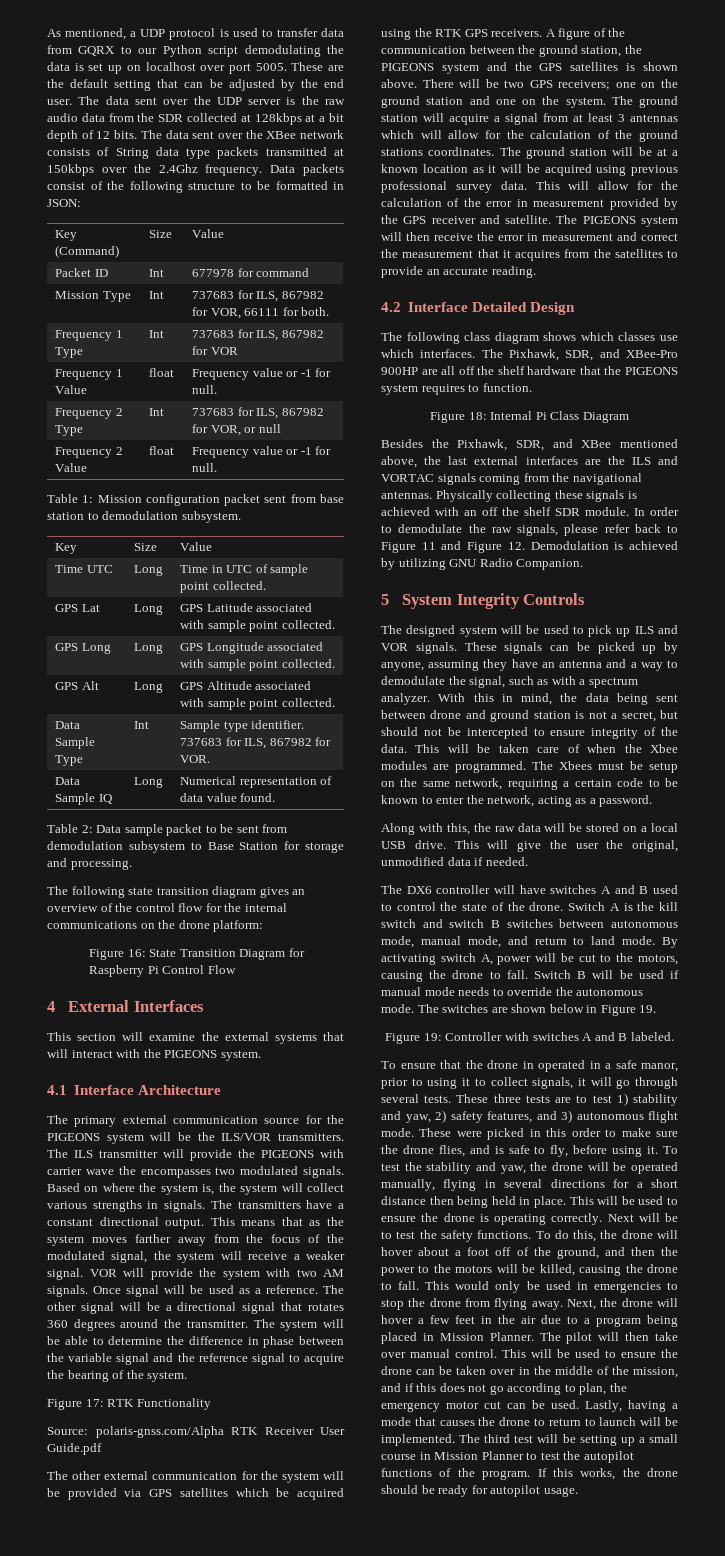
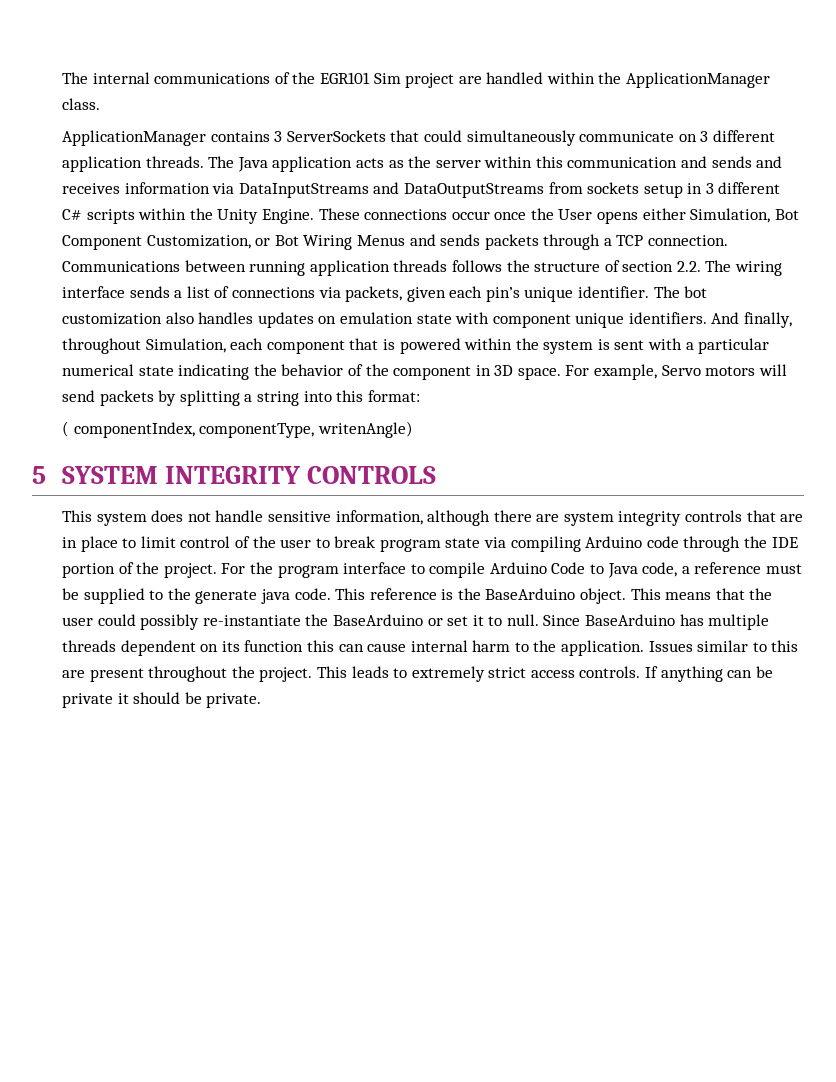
[47,28,344,40] [47,45,344,57] [47,62,344,74] [47,79,344,91] [47,96,346,105] [47,113,345,125] [47,130,344,142] [47,147,344,159] [47,164,344,176] [47,181,344,193] [47,199,81,207] [55,230,78,241] [55,245,120,258] [149,230,173,238] [192,229,225,238] [55,268,108,277] [149,269,165,277] [192,268,310,277] [55,291,131,302] [149,291,165,299] [192,290,324,302] [192,307,330,319] [55,330,123,341] [55,347,84,358] [149,330,165,338] [192,329,324,341] [192,346,238,355] [55,369,123,380] [55,385,88,394] [149,368,175,377] [192,368,332,380] [192,385,218,394] [55,408,123,419] [55,425,84,436] [149,408,165,416] [192,407,324,419] [192,424,281,436] [55,447,123,458] [55,463,88,472] [149,446,175,455] [192,446,332,458] [192,463,218,472] [47,494,344,506] [47,511,241,523] [55,543,78,554] [134,543,158,551] [180,542,213,551] [55,565,113,573] [134,565,164,576] [180,564,309,576] [180,581,266,593] [55,604,100,612] [134,604,164,615] [180,603,313,612] [180,620,335,632] [55,643,111,654] [134,643,164,654] [180,642,324,654] [180,659,335,671] [55,681,99,690] [134,682,164,693] [180,681,312,690] [180,698,335,710] [55,721,81,729] [55,737,96,749] [55,755,84,766] [134,721,150,729] [180,720,305,732] [180,737,332,749] [180,755,211,763] [55,777,81,785] [55,793,113,805] [134,777,164,788] [180,776,333,788] [180,793,276,802] [47,824,288,836] [47,841,344,853] [47,858,132,870] [47,886,306,898] [47,903,287,912] [47,920,264,932] [89,948,305,960] [89,965,236,977] [47,1000,204,1012] [47,1032,344,1044] [47,1049,261,1061] [47,1085,221,1095] [47,1115,344,1127] [47,1132,344,1144] [47,1149,344,1161] [47,1166,344,1178] [47,1183,345,1195] [47,1200,345,1212] [47,1217,344,1229] [47,1234,344,1246] [47,1251,345,1263] [47,1268,344,1280] [47,1285,344,1297] [47,1302,344,1314] [47,1319,345,1331] [47,1336,344,1348] [47,1353,344,1365] [47,1370,188,1382] [47,1398,211,1410] [47,1426,345,1438] [47,1443,102,1455] [47,1471,345,1483] [47,1488,345,1500] [381,28,626,40] [381,45,642,57] [381,62,678,74] [381,79,678,90] [381,96,678,108] [381,113,678,125] [381,130,678,142] [381,147,678,159] [381,164,678,176] [381,181,678,193] [381,198,678,210] [381,215,678,227] [381,232,678,241] [381,249,678,261] [381,266,536,278] [381,302,575,315] [381,332,678,344] [381,349,678,361] [381,366,678,375] [381,383,532,395] [430,411,629,423] [381,439,678,451] [381,456,678,468] [381,473,642,485] [381,490,637,502] [381,507,679,516] [381,524,678,536] [381,541,678,553] [381,558,584,570] [381,593,585,609] [381,625,678,637] [381,642,678,654] [381,659,678,671] [381,676,638,688] [381,693,678,705] [381,710,679,722] [381,727,678,739] [381,744,678,753] [381,761,678,773] [381,778,678,790] [381,795,653,807] [381,823,678,835] [381,840,678,852] [381,857,528,866] [381,885,678,894] [381,902,678,911] [381,919,678,928] [381,936,678,948] [381,953,678,965] [381,970,679,982] [381,987,644,996] [381,1004,657,1016] [385,1032,674,1044] [381,1060,678,1072] [381,1077,678,1089] [381,1093,678,1106] [381,1110,678,1123] [381,1128,679,1140] [381,1145,678,1157] [381,1162,678,1174] [381,1179,678,1191] [381,1196,678,1208] [381,1213,678,1225] [381,1230,678,1242] [381,1247,678,1259] [381,1264,678,1276] [381,1281,678,1293] [381,1298,678,1310] [381,1315,678,1327] [381,1332,678,1344] [381,1349,678,1358] [381,1366,678,1378] [381,1383,627,1395] [381,1400,678,1412] [381,1417,678,1426] [381,1434,678,1446] [381,1451,634,1463] [381,1468,678,1480] [381,1485,578,1497] As mentioned, a UDP protocol is used to transfer data from GQRX to our Python script demodulating the data is set up on localhost over port 5005. These are the default setting that can be adjusted by the end user. The data sent over the UDP server is the raw audio data from the SDR collected at 128kbps at a bit depth of 12 bits. The data sent over the XBee network consists of String data type packets transmitted at 150kbps over the 2.4Ghz frequency. Data packets consist of the following structure to be formatted in JSON: // Key (Command) | Size | Value // Packet ID | Int | 677978 for command // Mission Type | Int | 737683 for ILS, 867982 for VOR, 66111 for both. // Frequency 1 Type | Int | 737683 for ILS, 867982 for VOR // Frequency 1 Value | float | Frequency value or -1 for null. // Frequency 2 Type | Int | 737683 for ILS, 867982 for VOR, or null // Frequency 2 Value | float | Frequency value or -1 for null. // Table 1: Mission configuration packet sent from base station to demodulation subsystem. // Key | Size | Value // Time UTC | Long | Time in UTC of sample point collected. // GPS Lat | Long | GPS Latitude associated with sample point collected. // GPS Long | Long | GPS Longitude associated with sample point collected. // GPS Alt | Long | GPS Altitude associated with sample point collected. // Data Sample Type | Int | Sample type identifier. 737683 for ILS, 867982 for VOR. // Data Sample IQ | Long | Numerical representation of data value found. // Table 2: Data sample packet to be sent from demodulation subsystem to Base Station for storage and processing. // The following state transition diagram gives an overview of the control flow for the internal communications on the drone platform: // Figure 16: State Transition Diagram for Raspberry Pi Control Flow // 4 External Interfaces // This section will examine the external systems that will interact with the PIGEONS system. // 4.1 Interface Architecture // The primary external communication source for the PIGEONS system will be the ILS/VOR transmitters. The ILS transmitter will provide the PIGEONS with carrier wave the encompasses two modulated signals. Based on where the system is, the system will collect various strengths in signals. The transmitters have a constant directional output. This means that as the system moves farther away from the focus of the modulated signal, the system will receive a weaker signal. VOR will provide the system with two AM signals. Once signal will be used as a reference. The other signal will be a directional signal that rotates 360 degrees around the transmitter. The system will be able to determine the difference in phase between the variable signal and the reference signal to acquire the bearing of the system. // Figure 17: RTK Functionality // Source: polaris-gnss.com/Alpha RTK Receiver User Guide.pdf // The other external communication for the system will be provided via GPS satellites which be acquired using the RTK GPS receivers. A figure of the communication between the ground station, the PIGEONS system and the GPS satellites is shown above. There will be two GPS receivers; one on the ground station and one on the system. The ground station will acquire a signal from at least 3 antennas which will allow for the calculation of the ground stations coordinates. The ground station will be at a known location as it will be acquired using previous professional survey data. This will allow for the calculation of the error in measurement provided by the GPS receiver and satellite. The PIGEONS system will then receive the error in measurement and correct the measurement that it acquires from the satellites to provide an accurate reading. // 4.2 Interface Detailed Design // The following class diagram shows which classes use which interfaces. The Pixhawk, SDR, and XBee-Pro 900HP are all off the shelf hardware that the PIGEONS system requires to function. // Figure 18: Internal Pi Class Diagram // Besides the Pixhawk, SDR, and XBee mentioned above, the last external interfaces are the ILS and VORTAC signals coming from the navigational antennas. Physically collecting these signals is achieved with an off the shelf SDR module. In order to demodulate the raw signals, please refer back to Figure 11 and Figure 12. Demodulation is achieved by utilizing GNU Radio Companion. // 5 System Integrity Controls // The designed system will be used to pick up ILS and VOR signals. These signals can be picked up by anyone, assuming they have an antenna and a way to demodulate the signal, such as with a spectrum analyzer. With this in mind, the data being sent between drone and ground station is not a secret, but should not be intercepted to ensure integrity of the data. This will be taken care of when the Xbee modules are programmed. The Xbees must be setup on the same network, requiring a certain code to be known to enter the network, acting as a password. // Along with this, the raw data will be stored on a local USB drive. This will give the user the original, unmodified data if needed. // The DX6 controller will have switches A and B used to control the state of the drone. Switch A is the kill switch and switch B switches between autonomous mode, manual mode, and return to land mode. By activating switch A, power will be cut to the motors, causing the drone to fall. Switch B will be used if manual mode needs to override the autonomous mode. The switches are shown below in Figure 19. // Figure 19: Controller with switches A and B labeled. // To ensure that the drone in operated in a safe manor, prior to using it to collect signals, it will go through several tests. These three tests are to test 1) stability and yaw, 2) safety features, and 3) autonomous flight mode. These were picked in this order to make sure the drone flies, and is safe to fly, before using it. To test the stability and yaw, the drone will be operated manually, flying in several directions for a short distance then being held in place. This will be used to ensure the drone is operating correctly. Next will be to test the safety functions. To do this, the drone will hover about a foot off of the ground, and then the power to the motors will be killed, causing the drone to fall. This would only be used in emergencies to stop the drone from flying away. Next, the drone will hover a few feet in the air due to a program being placed in Mission Planner. The pilot will then take over manual control. This will be used to ensure the drone can be taken over in the middle of the mission, and if this does not go according to plan, the emergency motor cut can be used. Lastly, having a mode that causes the drone to return to launch will be implemented. The third test will be setting up a small course in Mission Planner to test the autopilot functions of the program. If this works, the drone should be ready for autopilot usage. -> [61,72,771,88] [61,98,100,110] [61,130,775,146] [61,156,783,172] [61,182,781,198] [61,208,799,224] [61,234,729,250] [61,260,783,276] [61,286,708,302] [61,312,793,328] [61,338,770,354] [61,364,787,380] [61,390,420,406] [61,421,413,438] [32,466,437,484] [61,510,804,526] [61,536,798,552] [61,562,803,578] [61,588,773,604] [61,614,770,630] [61,640,799,656] [61,666,773,682] [61,692,262,708] The internal communications of the EGR101 Sim project are handled within the ApplicationManager class. // ApplicationManager contains 3 ServerSockets that could simultaneously communicate on 3 different application threads. The Java application acts as the server within this communication and sends and receives information via DataInputStreams and DataOutputStreams from sockets setup in 3 different C# scripts within the Unity Engine. These connections occur once the User opens either Simulation, Bot Component Customization, or Bot Wiring Menus and sends packets through a TCP connection. Communications between running application threads follows the structure of section 2.2. The wiring interface sends a list of connections via packets, given each pin’s unique identifier. The bot customization also handles updates on emulation state with component unique identifiers. And finally, throughout Simulation, each component that is powered within the system is sent with a particular numerical state indicating the behavior of the component in 3D space. For example, Servo motors will send packets by splitting a string into this format: // ( componentIndex, componentType, writenAngle) // 5 SYSTEM INTEGRITY CONTROLS // This system does not handle sensitive information, although there are system integrity controls that are in place to limit control of the user to break program state via compiling Arduino code through the IDE portion of the project. For the program interface to compile Arduino Code to Java code, a reference must be supplied to the generate java code. This reference is the BaseArduino object. This means that the user could possibly re-instantiate the BaseArduino or set it to null. Since BaseArduino has multiple threads dependent on its function this can cause internal harm to the application. Issues similar to this are present throughout the project. This leads to extremely strict access controls. If anything can be private it should be private.

